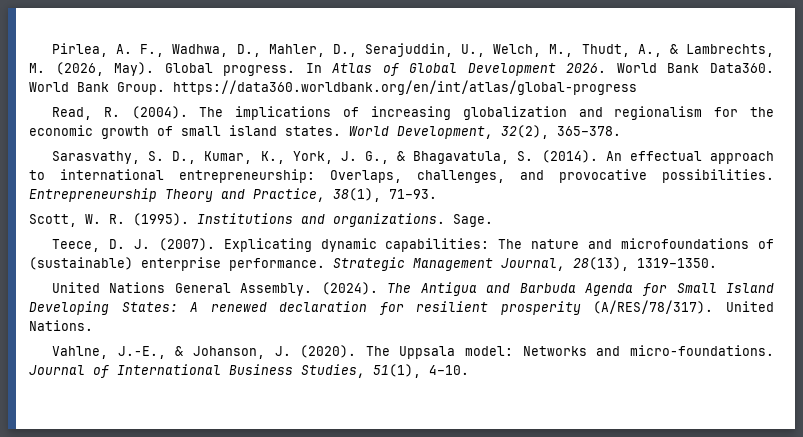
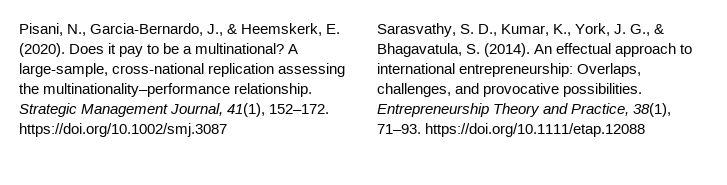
[51,43,774,57] [29,62,775,76] [29,80,637,95] [51,106,774,120] [29,125,621,139] Pirlea, A. F., Wadhwa, D., Mahler, D., Serajuddin, U., Welch, M., Thudt, A., & Lambrechts, M. (2026, May). Global progress. In Atlas of Global Development 2026. World Bank Data360. World Bank Group. https://data360.worldbank.org/en/int/atlas/global-progress // Read, R. (2004). The implications of increasing globalization and regionalism for the economic growth of small island states. World Development, 32(2), 365–378. -> [19,23,341,36] [19,43,299,57] [19,63,346,77] [19,83,313,97] [19,103,330,117] [19,123,227,137] Pisani, N., Garcia-Bernardo, J., & Heemskerk, E. (2020). Does it pay to be a multinational? A large-sample, cross-national replication assessing the multinationality–performance relationship. Strategic Management Journal, 41(1), 152–172. https://doi.org/10.1002/smj.3087
[29,213,493,227] [51,238,774,252] [29,257,717,271] [51,282,774,296] [29,300,774,315] [29,320,93,331] [51,345,774,359] [29,364,469,378] // Scott, W. R. (1995). Institutions and organizations. Sage. // Teece, D. J. (2007). Explicating dynamic capabilities: The nature and microfoundations of (sustainable) enterprise performance. Strategic Management Journal, 28(13), 1319–1350. // United Nations General Assembly. (2024). The Antigua and Barbuda Agenda for Small Island Developing States: A renewed declaration for resilient prosperity (A/RES/78/317). United Nations. // Vahlne, J.-E., & Johanson, J. (2020). The Uppsala model: Networks and micro-foundations. Journal of International Business Studies, 51(1), 4–10. -> [425,123,646,137] https://doi.org/10.1111/etap.12088

